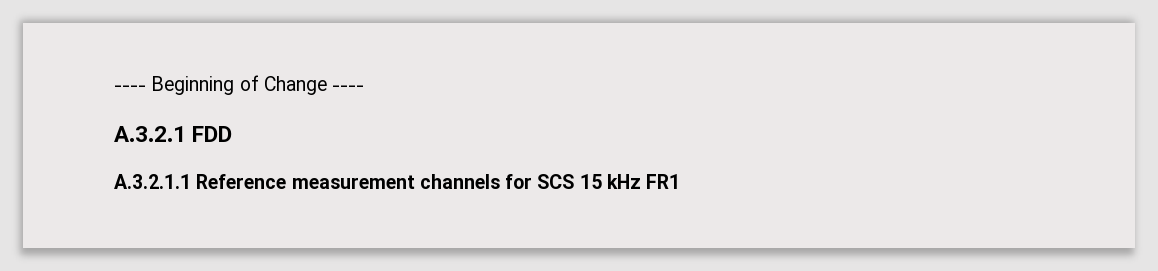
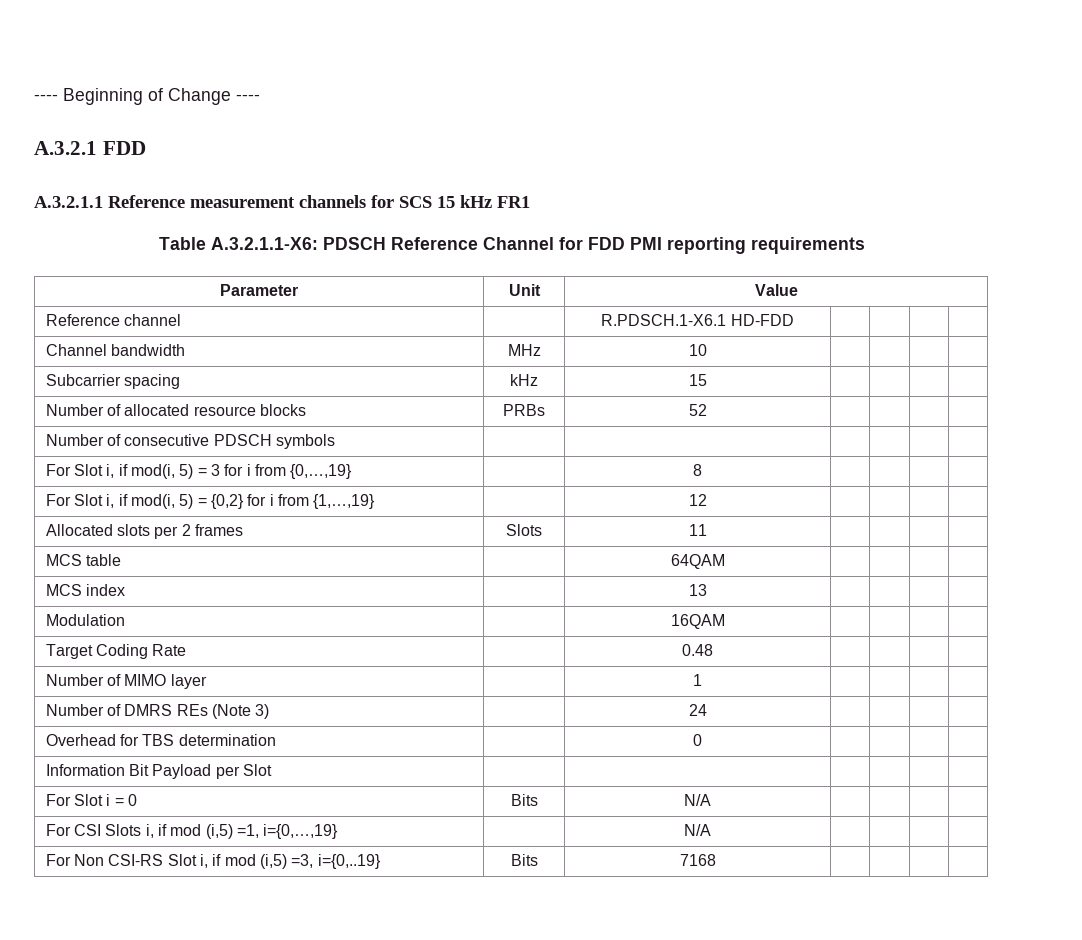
(681, 181) none -> [158,237,865,254] [220,284,298,296] [508,284,541,296] [754,284,798,296] [45,314,182,326] [601,314,794,326] [45,344,186,356] [507,344,541,356] [688,344,707,356] [45,374,181,389] [510,374,538,386] [688,374,707,386] [45,404,307,416] [503,404,545,416] [688,404,707,416] [45,434,336,449] [45,464,353,479] [693,464,702,476] [45,494,376,509] [688,494,707,506] [45,524,244,539] [506,524,542,536] [688,524,707,536] [45,554,122,566] [670,554,725,569] [45,584,126,596] [688,584,707,596] [45,614,125,626] [670,614,725,629] [45,644,187,659] [682,644,713,656] [45,674,207,689] [693,674,702,686] [45,704,270,719] [688,704,707,716] [45,734,276,746] [693,734,702,746] [45,764,273,779] [45,794,138,806] [510,794,538,806] [684,794,711,806] [45,824,339,839] [684,824,711,836] [45,854,381,869] [510,854,538,866] [679,854,716,866] // Table A.3.2.1.1-X6: PDSCH Reference Channel for FDD PMI reporting requirements // Parameter | Unit | Value // Reference channel | | R.PDSCH.1-X6.1 HD-FDD | | | | // Channel bandwidth | MHz | 10 | | | | // Subcarrier spacing | kHz | 15 | | | | // Number of allocated resource blocks | PRBs | 52 | | | | // Number of consecutive PDSCH symbols | | | | | | // For Slot i, if mod(i, 5) = 3 for i from {0,…,19} | | 8 | | | | // For Slot i, if mod(i, 5) = {0,2} for i from {1,…,19} | | 12 | | | | // Allocated slots per 2 frames | Slots | 11 | | | | // MCS table | | 64QAM | | | | // MCS index | | 13 | | | | // Modulation | | 16QAM | | | | // Target Coding Rate | | 0.48 | | | | // Number of MIMO layer | | 1 | | | | // Number of DMRS REs (Note 3) | | 24 | | | | // Overhead for TBS determination | | 0 | | | | // Information Bit Payload per Slot | | | | | | // For Slot i = 0 | Bits | N/A | | | | // For CSI Slots i, if mod (i,5) =1, i={0,…,19} | | N/A | | | | // For Non CSI-RS Slot i, if mod (i,5) =3, i={0,..19} | Bits | 7168 | | | |

